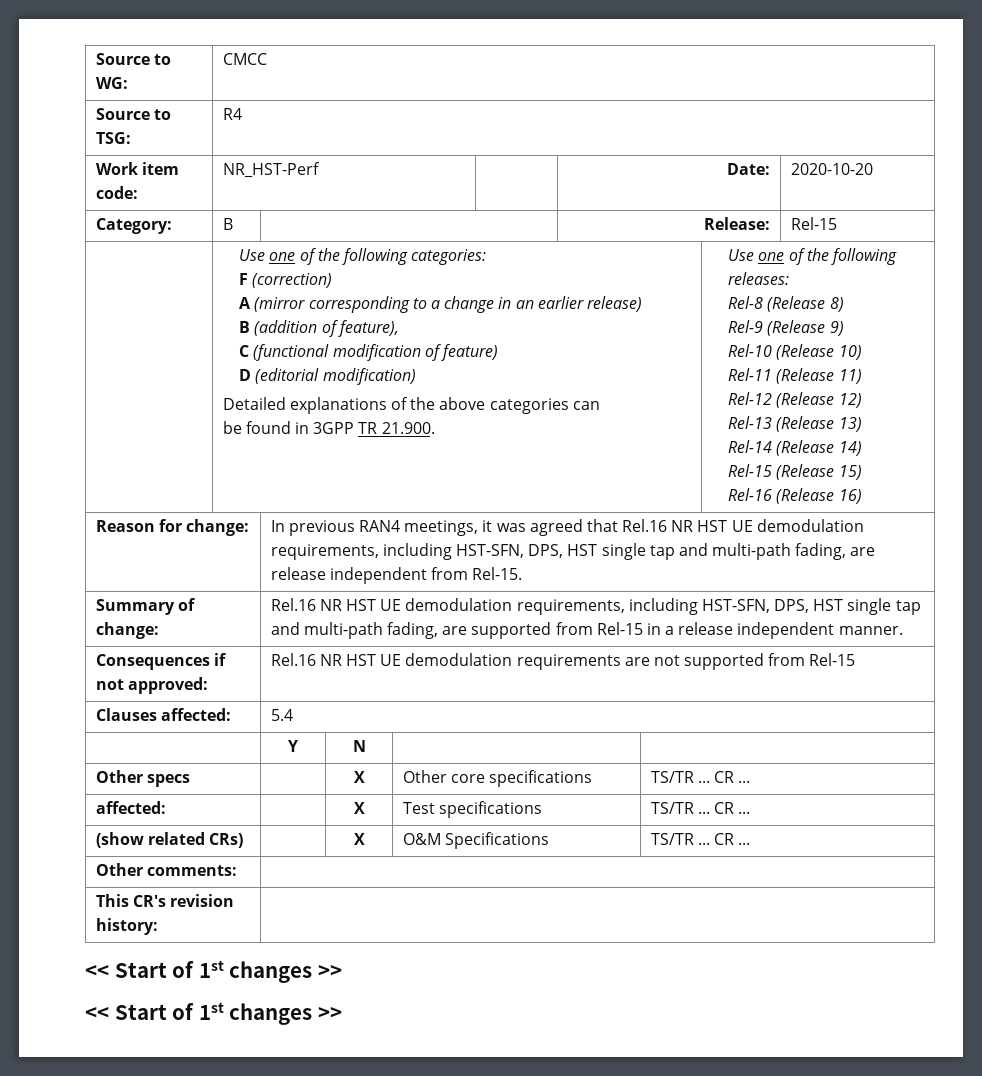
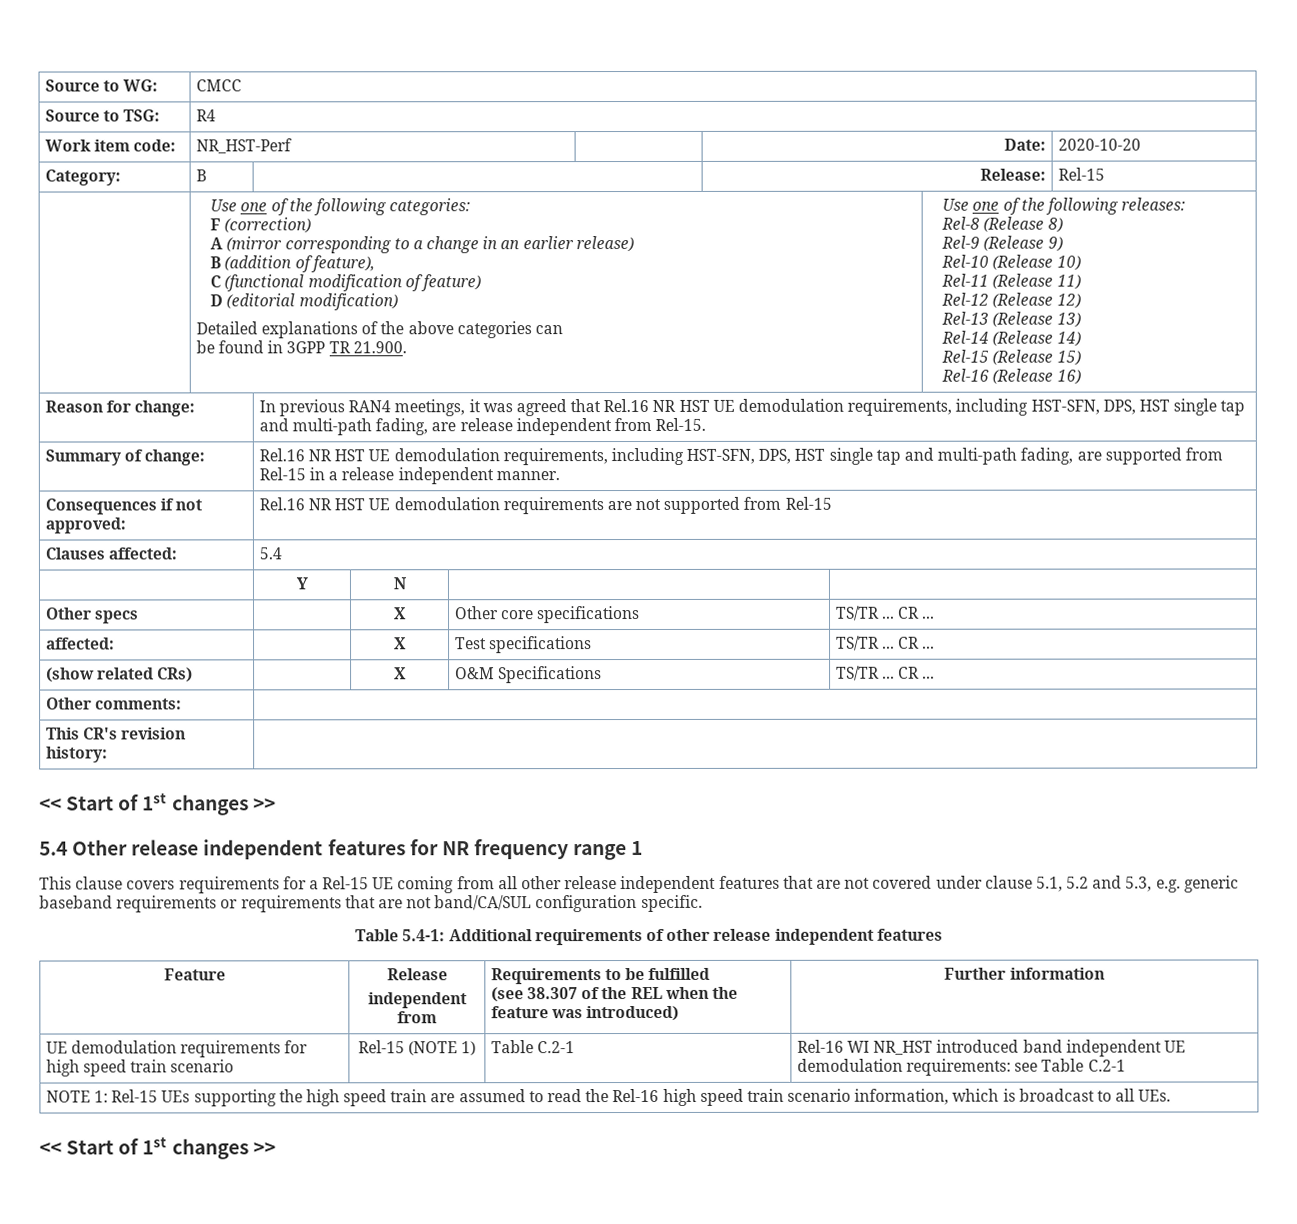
(342, 971) none -> [39,839,644,861] [39,875,1239,894] [39,894,703,913] [355,928,943,946] [163,968,226,981] [386,968,448,981] [367,992,467,1009] [397,1011,437,1024] [490,967,711,985] [490,986,738,1003] [490,1005,680,1022] [944,967,1105,980] [45,1040,309,1058] [45,1059,235,1077] [357,1040,477,1056] [490,1040,575,1054] [796,1039,1186,1057] [796,1058,1126,1076] [45,1088,1172,1107] // 5.4 Other release independent features for NR frequency range 1 // This clause covers requirements for a Rel-15 UE coming from all other release independent features that are not covered under clause 5.1, 5.2 and 5.3, e.g. generic baseband requirements or requirements that are not band/CA/SUL configuration specific. // Table 5.4-1: Additional requirements of other release independent features // Feature | Release // independent from | Requirements to be fulfilled // (see 38.307 of the REL when the feature was introduced) | Further information // UE demodulation requirements for high speed train scenario | Rel-15 (NOTE 1) | Table C.2-1 | Rel-16 WI NR_HST introduced band independent UE demodulation requirements: see Table C.2-1 // NOTE 1: Rel-15 UEs supporting the high speed train are assumed to read the Rel-16 high speed train scenario information, which is broadcast to all UEs.

